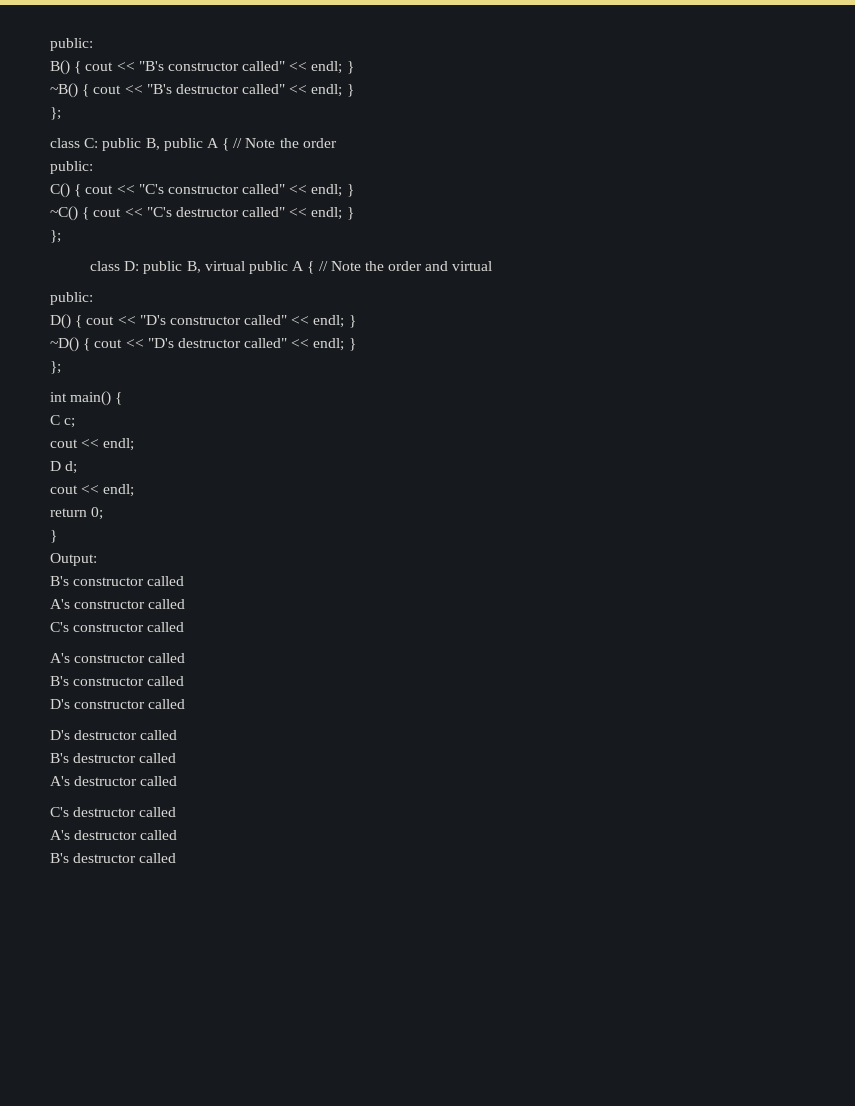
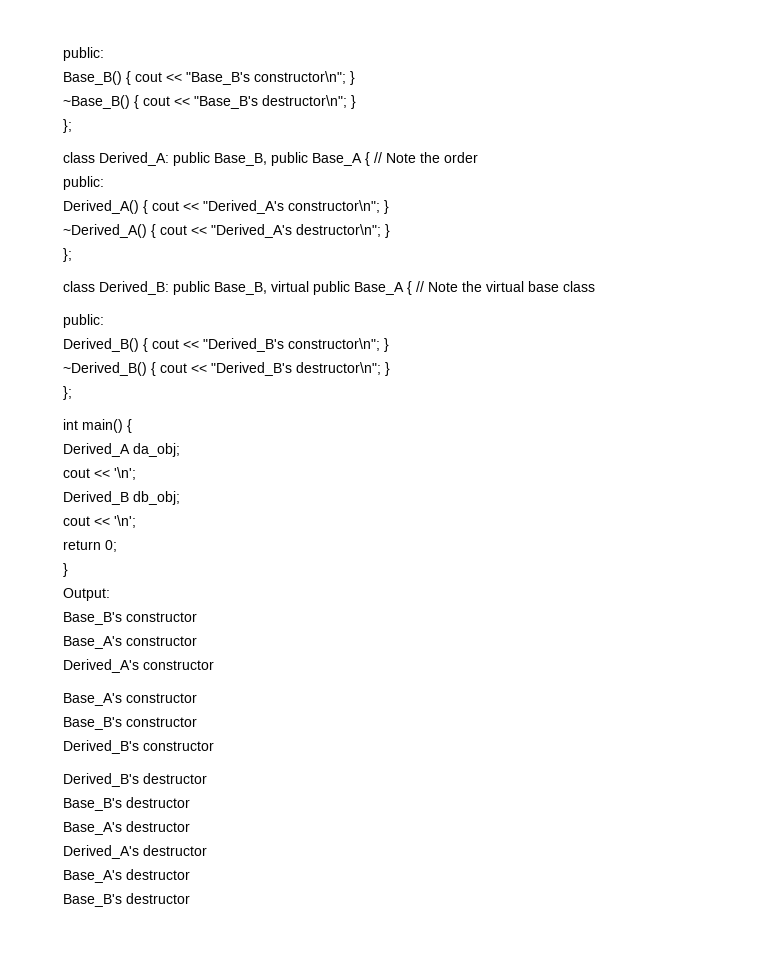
[50,38,93,51] [50,60,354,75] [50,83,354,98] [50,107,61,120] [50,138,219,151] public: // B() { cout << "B's constructor called" << endl; } // ~B() { cout << "B's destructor called" << endl; } // }; // class C: public B, public A -> [63,47,104,61] [63,71,355,85] [63,95,356,109] [63,119,72,133] [63,152,362,166] public: // Base_B() { cout << "Base_B's constructor\n"; } // ~Base_B() { cout << "Base_B's destructor\n"; } // }; // class Derived_A: public Base_B, public Base_A
[50,183,354,198] [50,206,354,221] [50,230,61,243] [90,261,201,274] C() { cout << "C's constructor called" << endl; } // ~C() { cout << "C's destructor called" << endl; } // }; // class D: public B, -> [63,200,389,214] [63,224,390,238] [63,248,72,262] [63,281,267,295] Derived_A() { cout << "Derived_A's constructor\n"; } // ~Derived_A() { cout << "Derived_A's destructor\n"; } // }; // class Derived_B: public Base_B,
[292,261,493,274] [50,292,93,305] [50,314,356,329] [50,337,345,352] A { // Note the order and virtual // public: // D() { cout << "D's constructor called" << endl; } // ~D() { cout << "D's destructor called" << endl; -> [354,281,595,295] [63,314,104,328] [63,338,389,352] [63,362,381,376] Base_A { // Note the virtual base class // public: // Derived_B() { cout << "Derived_B's constructor\n"; } // ~Derived_B() { cout << "Derived_B's destructor\n";
[50,415,76,428] [50,438,135,451] [50,461,78,474] [50,484,135,497] C c; // cout << endl; // D d; // cout << endl; -> [63,443,180,457] [63,467,136,480] [63,491,180,505] [63,515,136,528] Derived_A da_obj; // cout << '\n'; // Derived_B db_obj; // cout << '\n';
[50,576,185,586] [50,599,186,609] [50,622,185,632] [50,653,186,663] [50,676,185,686] [50,699,186,709] [50,730,178,740] [50,753,177,763] [50,776,178,786] [50,807,177,817] [50,830,178,840] [50,853,177,863] B's constructor called // A's constructor called // C's constructor called // A's constructor called // B's constructor called // D's constructor called // D's destructor called // B's destructor called // A's destructor called // C's destructor called // A's destructor called // B's destructor called -> [63,612,197,625] [63,636,197,649] [63,659,214,673] [63,693,197,706] [63,717,197,730] [63,740,214,754] [63,773,207,787] [63,797,190,811] [63,821,190,835] [63,845,207,859] [63,869,190,883] [63,893,190,907] Base_B's constructor // Base_A's constructor // Derived_A's constructor // Base_A's constructor // Base_B's constructor // Derived_B's constructor // Derived_B's destructor // Base_B's destructor // Base_A's destructor // Derived_A's destructor // Base_A's destructor // Base_B's destructor

